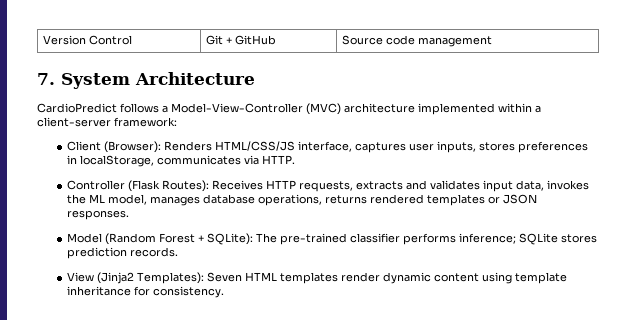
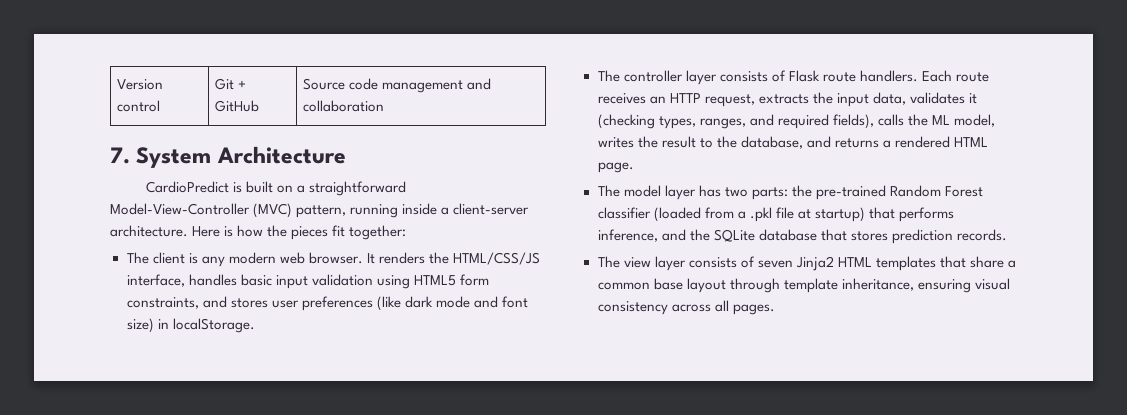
[89,35,133,45] Control -> [117,100,161,112] control
(493, 41) none -> [467,78,492,90] [303,100,385,112] and collaboration
[120,103,541,115] [37,117,177,127] [66,141,588,153] [66,155,295,167] [66,180,589,192] [66,194,537,206] [66,210,129,220] [66,233,597,245] [66,247,178,259] [66,272,567,284] [66,286,224,298] follows a Model-View-Controller (MVC) architecture implemented within a client-server framework: // Client (Browser): Renders HTML/CSS/JS interface, captures user inputs, stores preferences in localStorage, communicates via HTTP. // Controller (Flask Routes): Receives HTTP requests, extracts and validates input data, invokes the ML model, manages database operations, returns rendered templates or JSON responses. // Model (Random Forest + SQLite): The pre-trained classifier performs inference; SQLite stores prediction records. // View (Jinja2 Templates): Seven HTML templates render dynamic content using template inheritance for consistency. -> [232,181,406,196] [110,203,530,218] [110,225,407,240] [126,252,540,267] [126,274,489,289] [126,296,528,311] [126,318,255,333] [597,70,989,85] [597,92,977,107] [597,114,995,129] [597,136,988,149] [597,162,634,173] [597,185,983,200] [597,207,954,222] [597,229,1007,244] [597,256,1017,271] [597,278,1010,293] [597,300,775,315] is built on a straightforward Model-View-Controller (MVC) pattern, running inside a client-server architecture. Here is how the pieces fit together: // The client is any modern web browser. It renders the HTML/CSS/JS interface, handles basic input validation using HTML5 form constraints, and stores user preferences (like dark mode and font size) in localStorage. // The controller layer consists of Flask route handlers. Each route receives an HTTP request, extracts the input data, validates it (checking types, ranges, and required fields), calls the ML model, writes the result to the database, and returns a rendered HTML page. // The model layer has two parts: the pre-trained Random Forest classifier (loaded from a .pkl file at startup) that performs inference, and the SQLite database that stores prediction records. // The view layer consists of seven Jinja2 HTML templates that share a common base layout through template inheritance, ensuring visual consistency across all pages.

